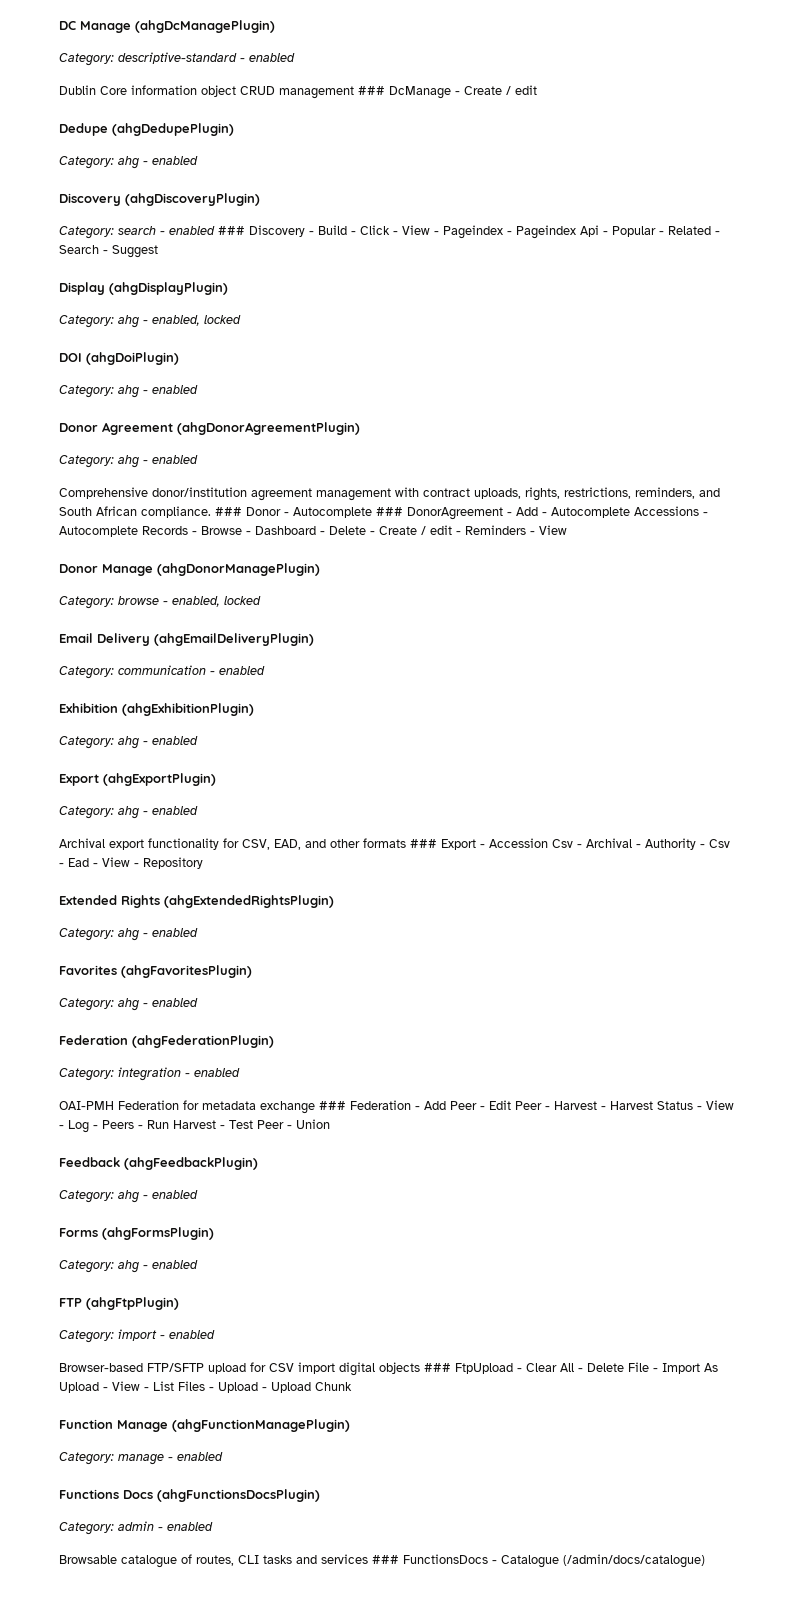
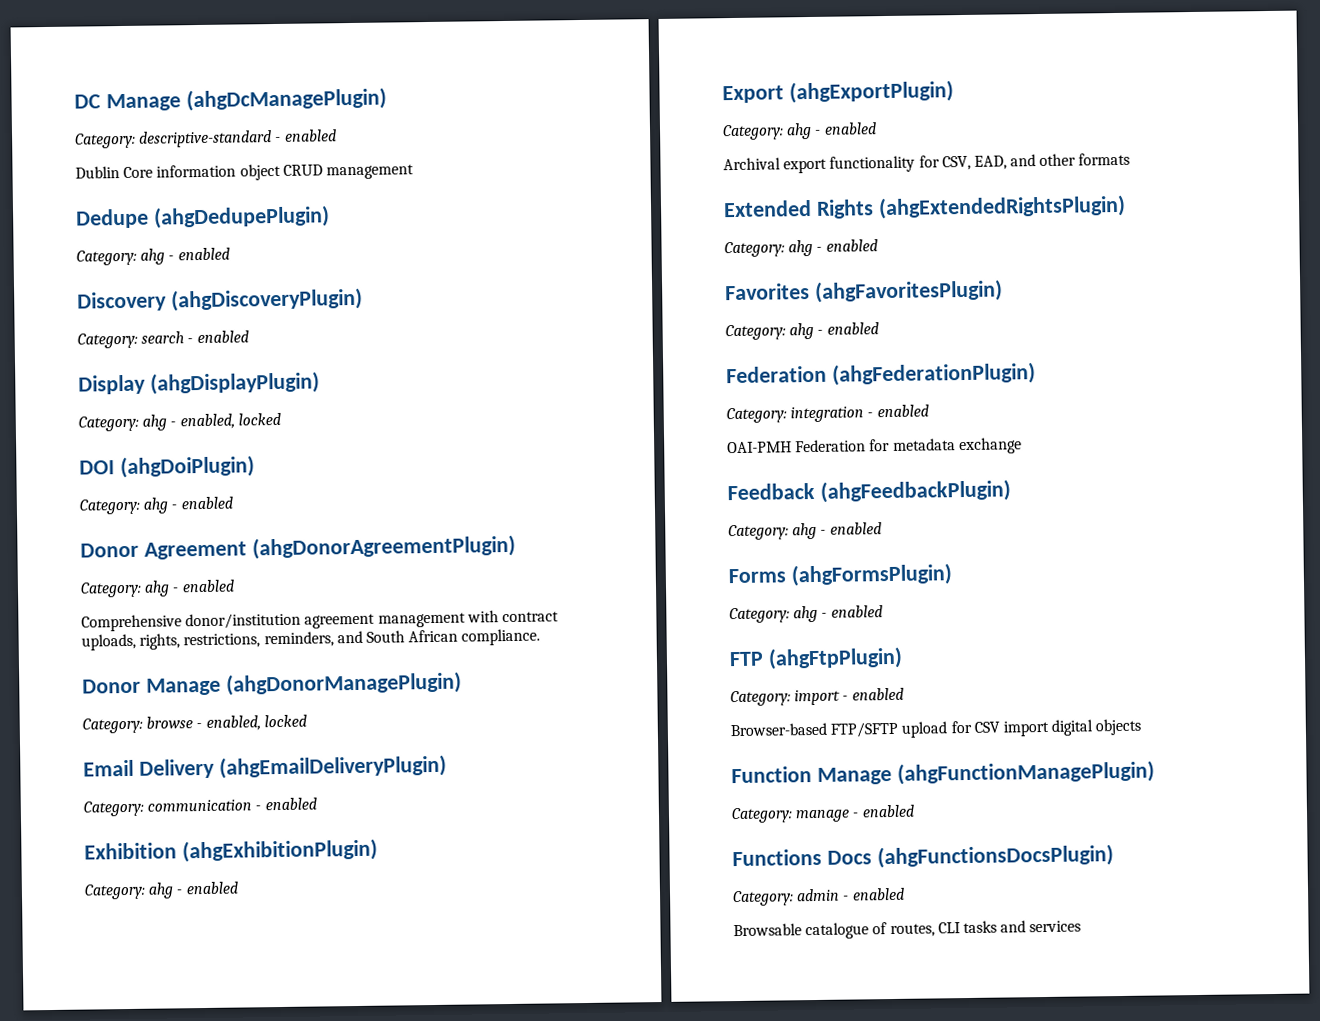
[358,85,537,99] ### DcManage - Create / edit -> (414, 172) none
[218,225,720,239] [59,245,158,258] ### Discovery - Build - Click - View - Pageindex - Pageindex Api - Popular - Related - Search - Suggest -> (249, 337) none
[215,506,708,520] [59,525,567,537] ### Donor - Autocomplete ### DonorAgreement - Add - Autocomplete Accessions - Autocomplete Records - Browse - Dashboard - Delete - Create / edit - Reminders - View -> (541, 637) none
[410,838,730,850] [59,857,203,869] ### Export - Accession Csv - Archival - Authority - Csv - Ead - View - Repository -> (1131, 159) none
[319,1100,734,1110] [59,1119,330,1133] ### Federation - Add Peer - Edit Peer - Harvest - Harvest Status - View - Log - Peers - Run Harvest - Test Peer - Union -> (1022, 446) none
[424,1362,718,1374] [59,1381,352,1393] ### FtpUpload - Clear All - Delete File - Import As Upload - View - List Files - Upload - Upload Chunk -> (1142, 727) none
[372,1554,705,1568] ### FunctionsDocs - Catalogue (/admin/docs/catalogue) -> (1082, 926) none

